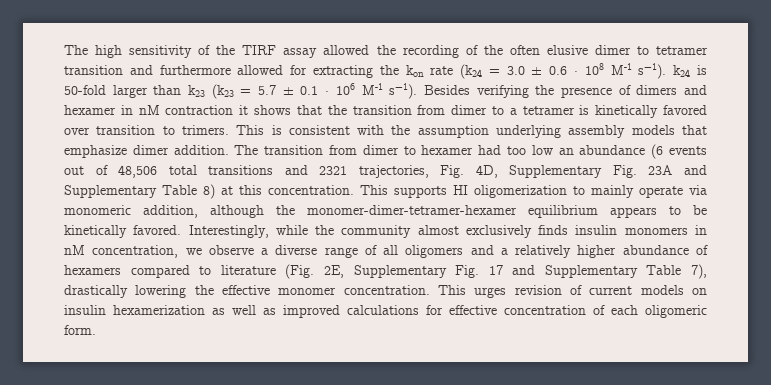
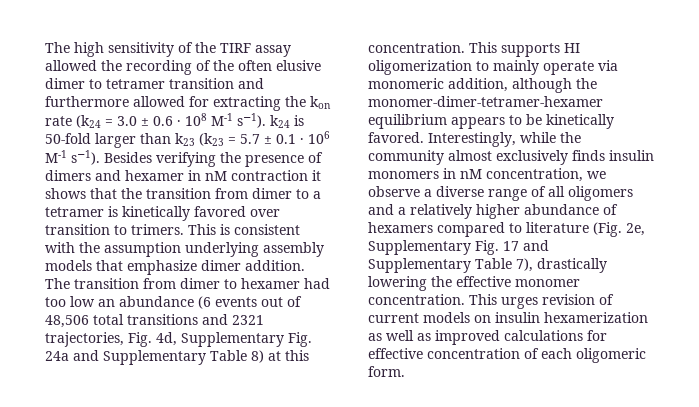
[475,165,673,178] 4D, Supplementary Fig. 23A -> [156,332,312,347] [45,351,69,361] 4d, Supplementary Fig. 24a
[323,265,344,278] 2E, -> [626,223,645,236] 2e,

